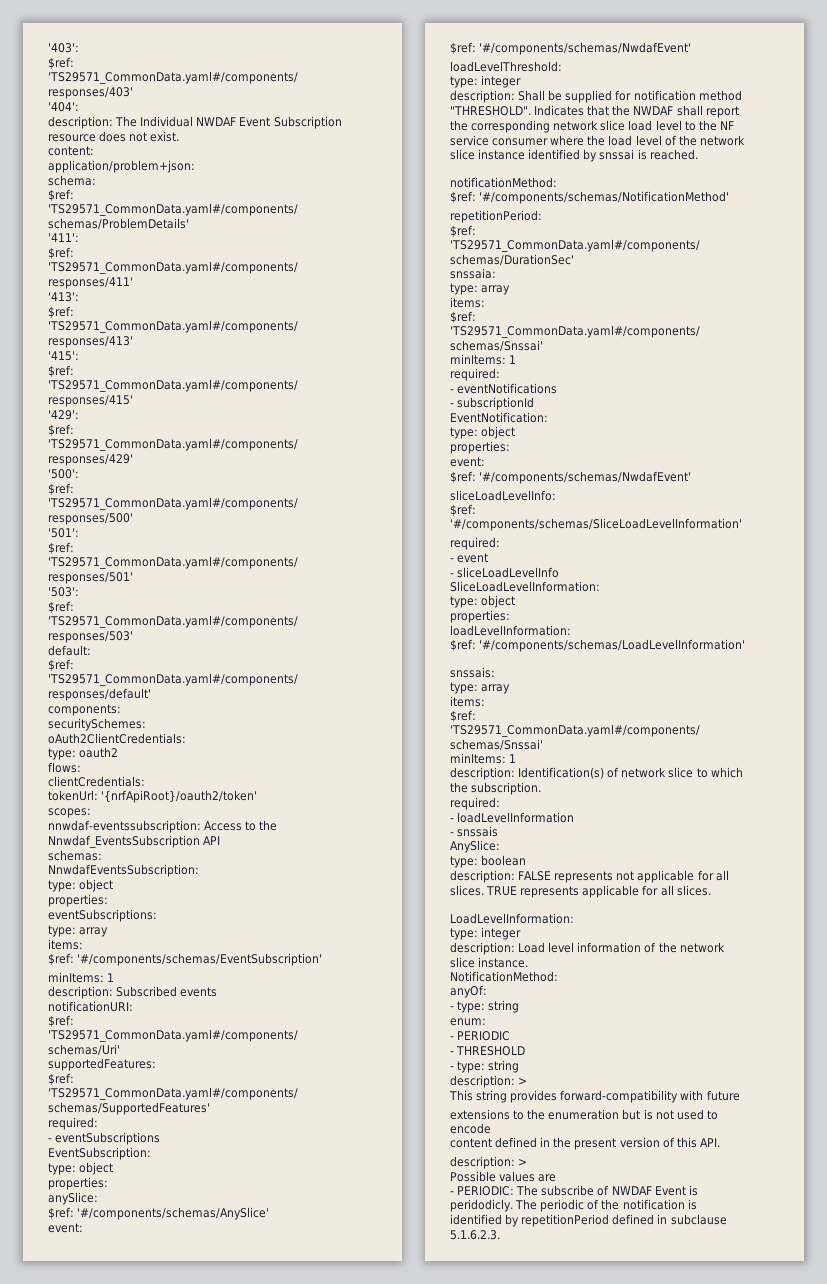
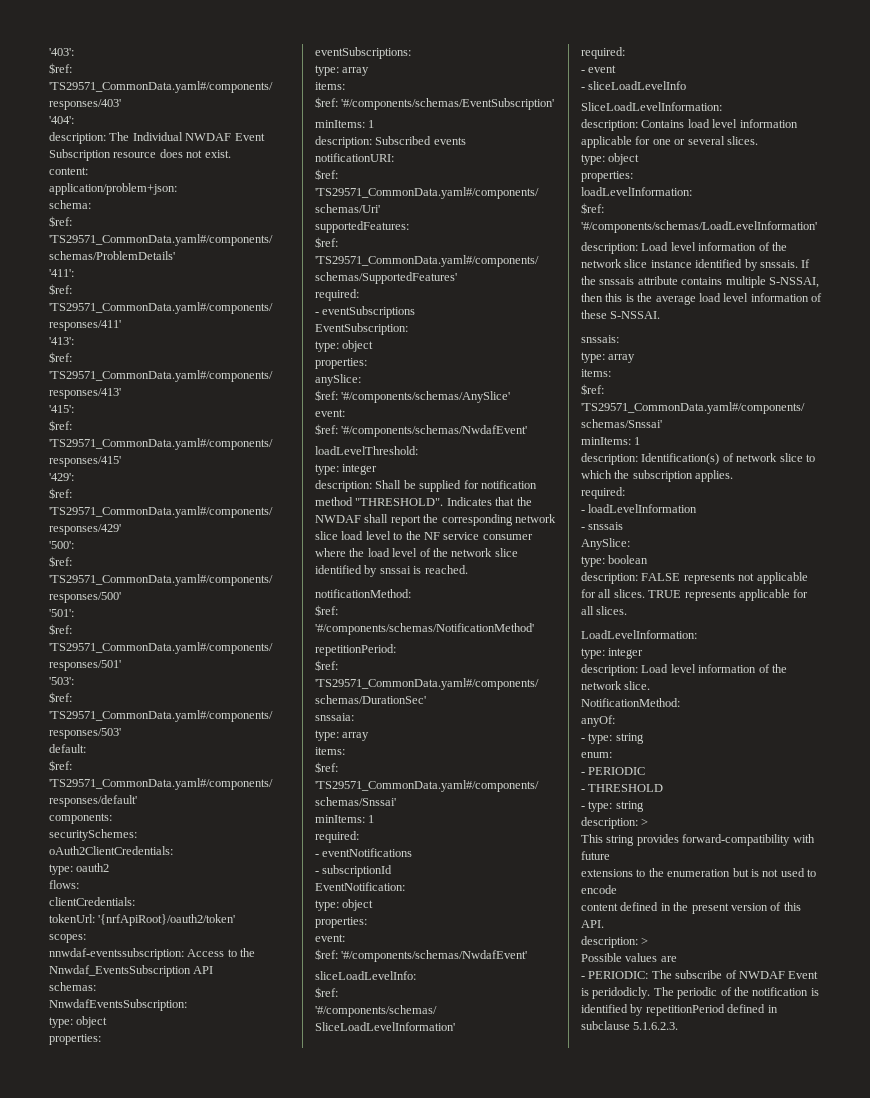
[478,149,526,160] instance -> (518, 552) none
(600, 586) none -> [581,119,798,131] [581,136,758,148] // description: Contains load level information applicable for one or several slices.
(746, 645) none -> [581,242,787,254] [581,259,811,271] [581,276,819,288] [581,293,822,305] [581,310,661,319] // description: Load level information of the network slice instance identified by snssais. If the snssais attribute contains multiple S-NSSAI, then this is the average load level information of these S-NSSAI.
[471,782,542,795] subscription. -> [632,470,734,482] subscription applies.
[450,957,529,968] slice instance. -> [624,681,651,690] slice.

